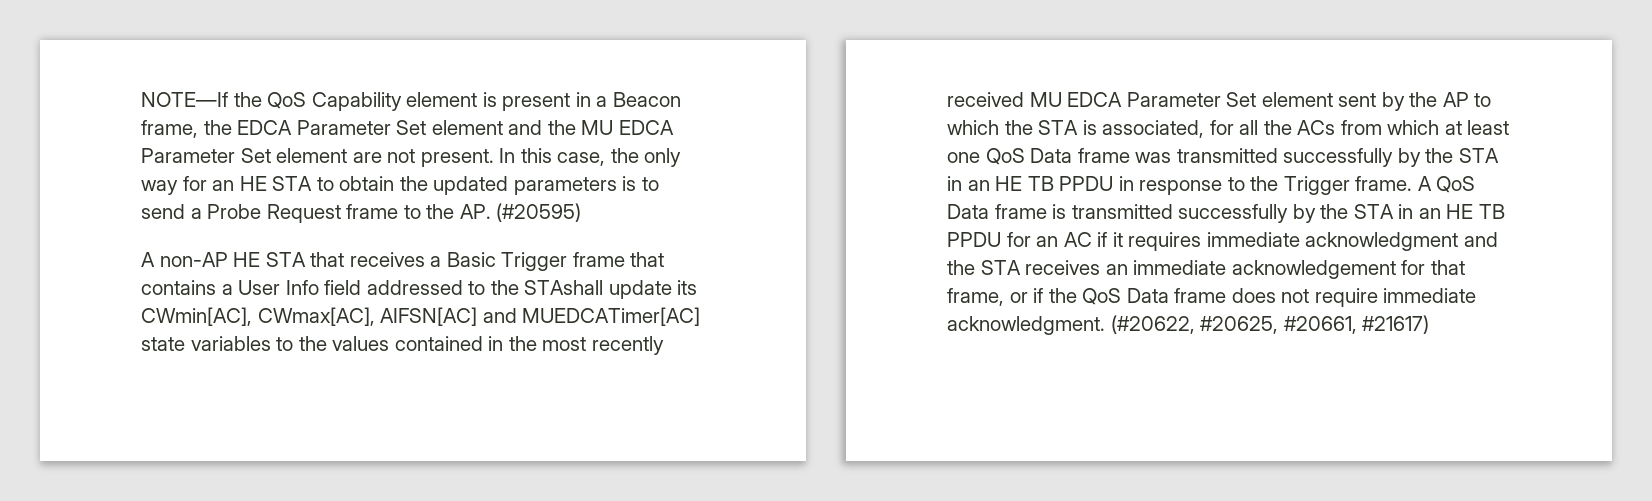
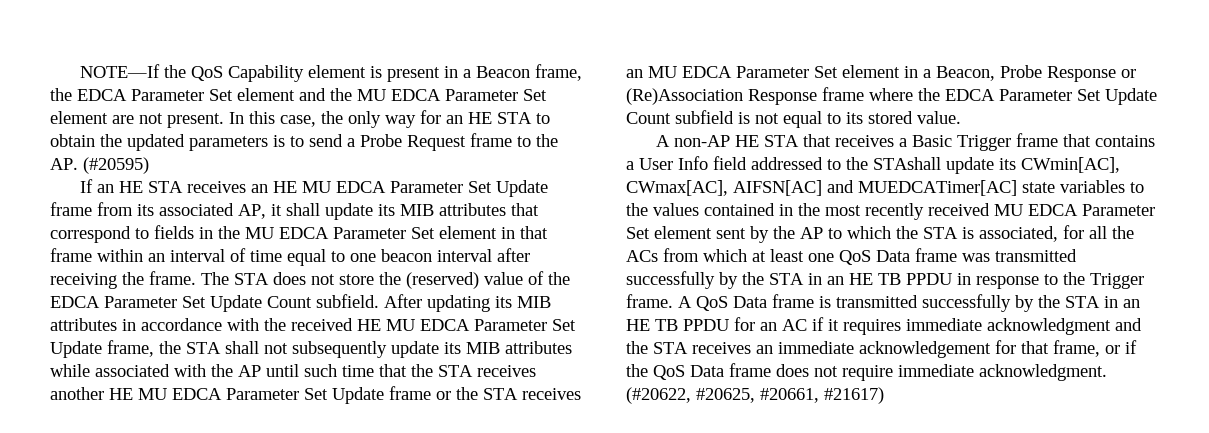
(582, 212) none -> [80,179,549,197] [50,202,539,220] [50,225,548,243] [50,248,530,266] [50,271,570,289] [50,294,551,312] [50,318,576,331] [50,340,572,358] [50,364,536,377] [50,386,581,404] [626,65,1136,82] [626,87,1157,105] [626,110,961,128] // If an HE STA receives an HE MU EDCA Parameter Set Update frame from its associated AP, it shall update its MIB attributes that correspond to fields in the MU EDCA Parameter Set element in that frame within an interval of time equal to one beacon interval after receiving the frame. The STA does not store the (reserved) value of the EDCA Parameter Set Update Count subfield. After updating its MIB attributes in accordance with the received HE MU EDCA Parameter Set Update frame, the STA shall not subsequently update its MIB attributes while associated with the AP until such time that the STA receives another HE MU EDCA Parameter Set Update frame or the STA receives an MU EDCA Parameter Set element in a Beacon, Probe Response or (Re)Association Response frame where the EDCA Parameter Set Update Count subfield is not equal to its stored value.

